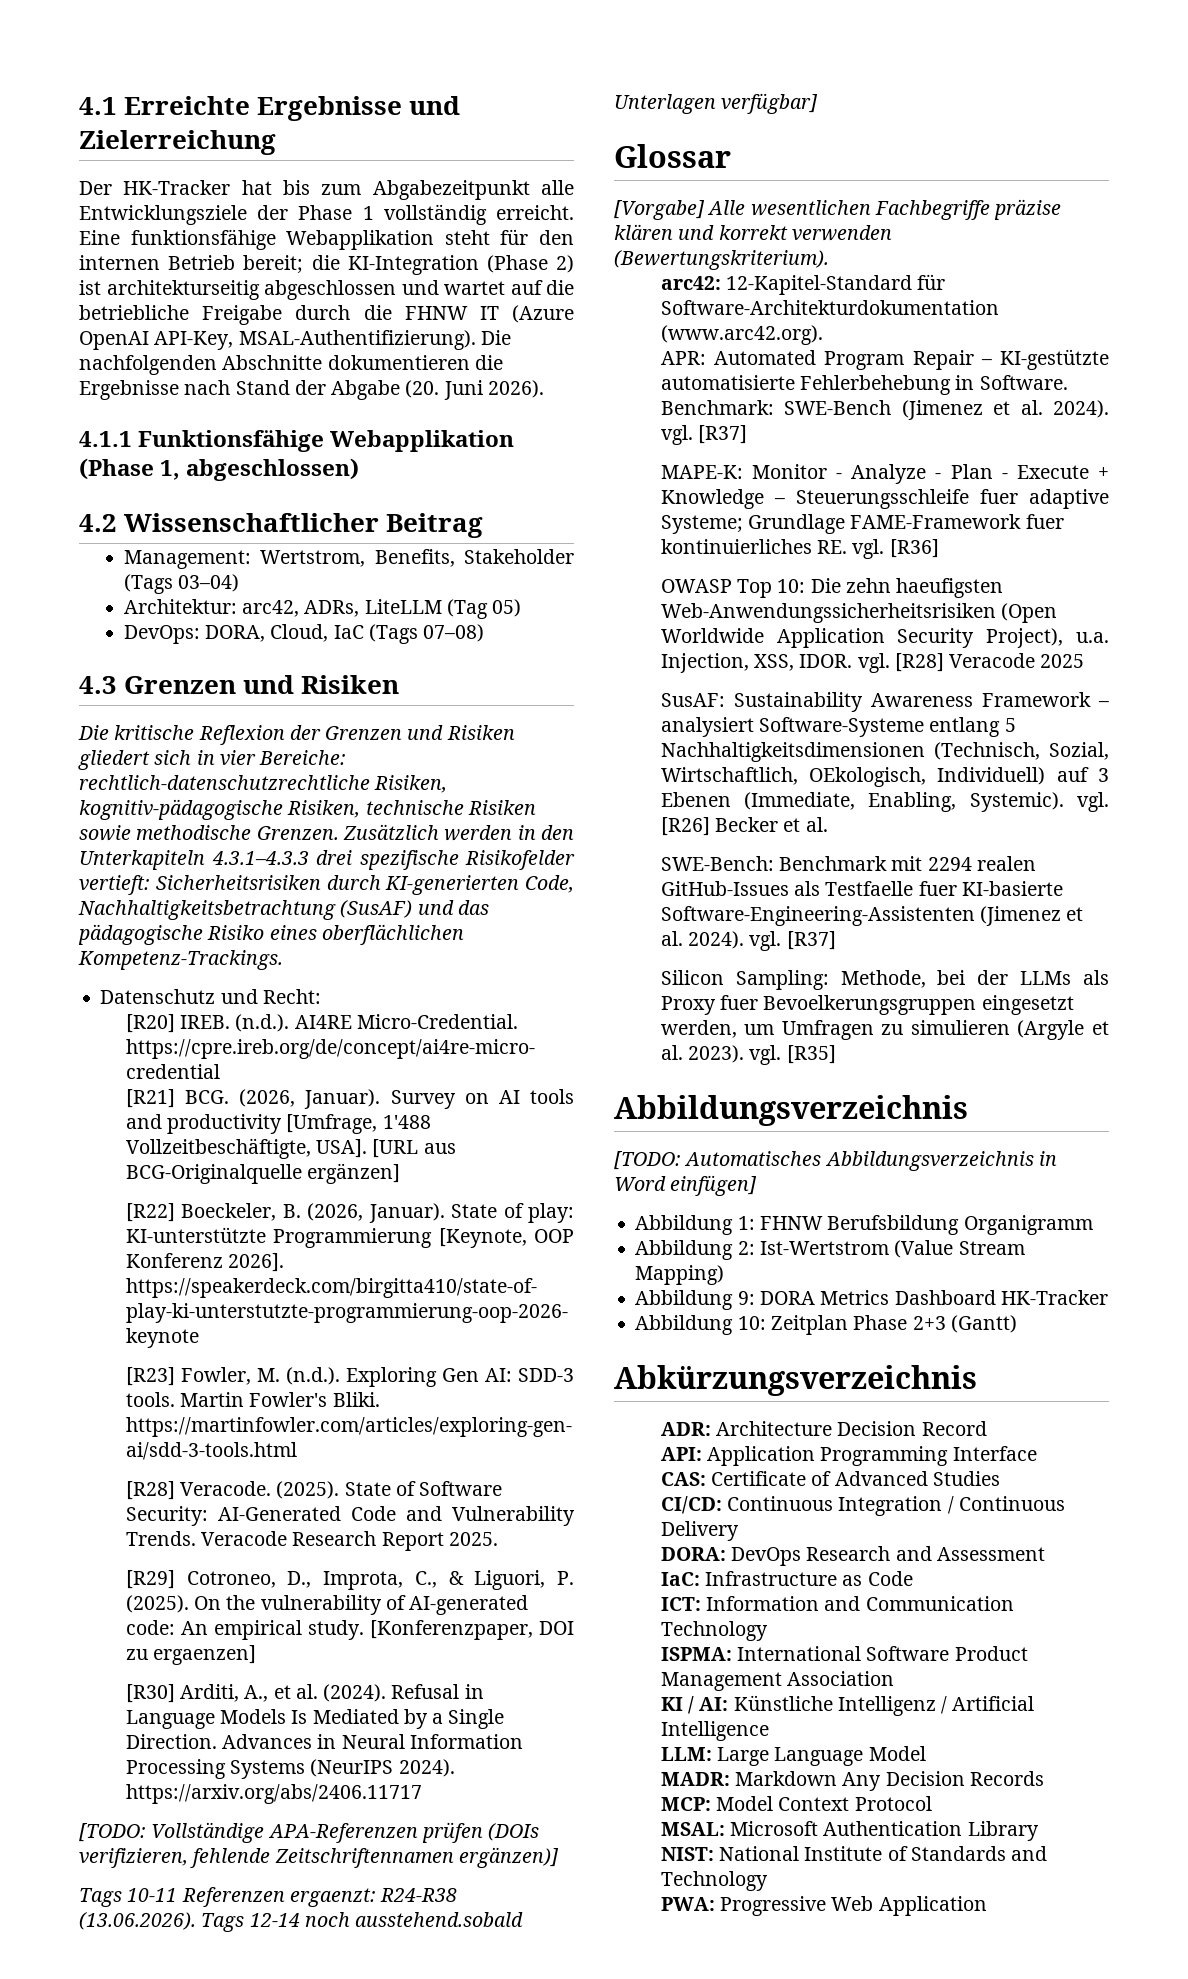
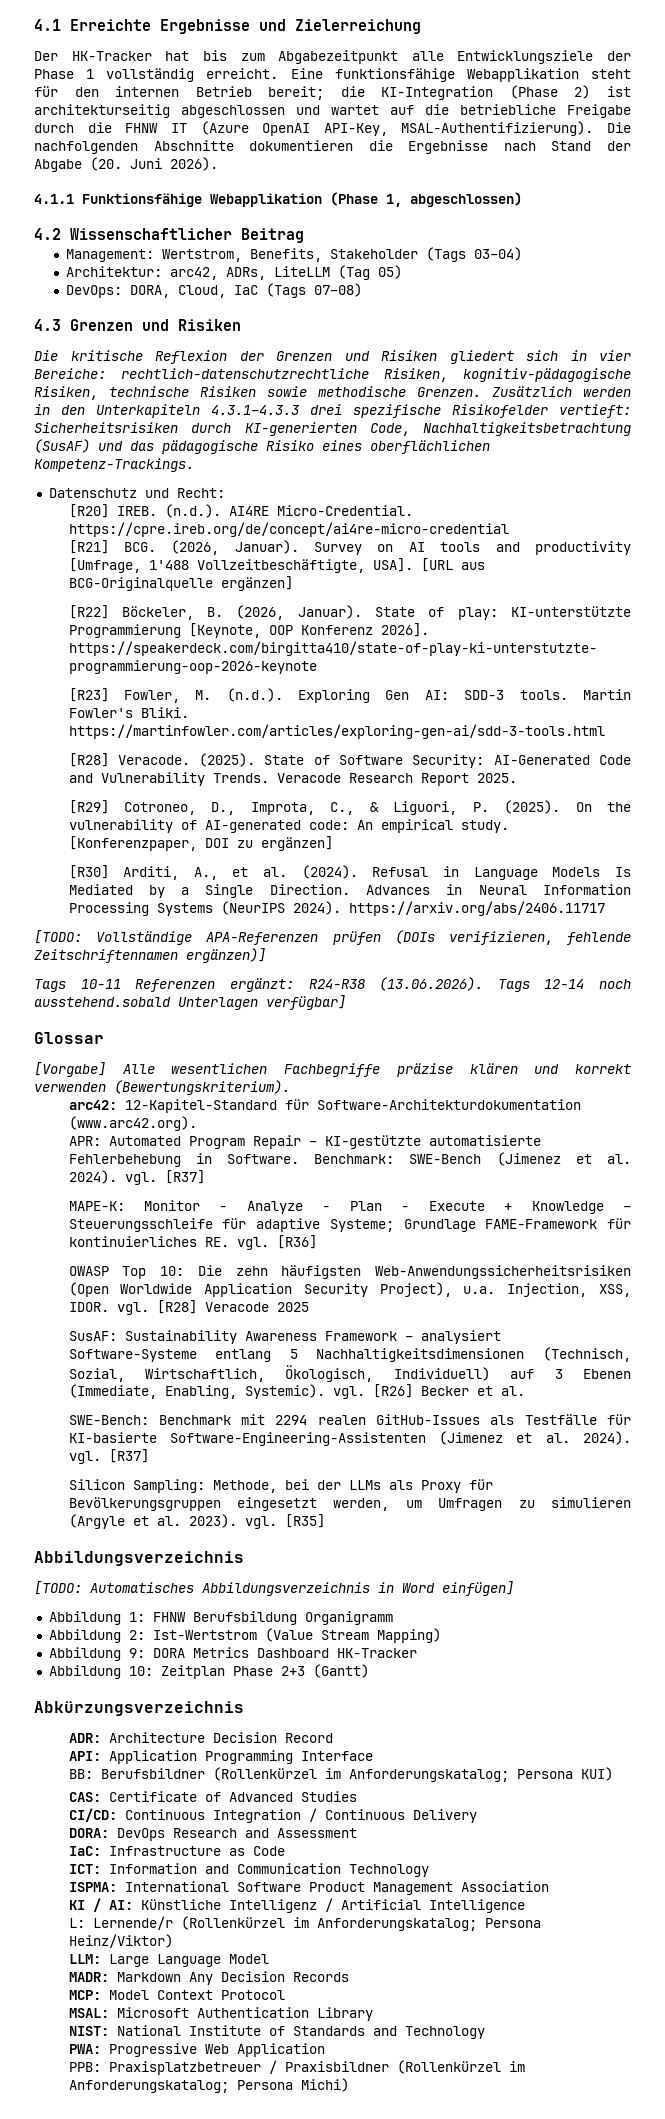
[181,1203,277,1221] Boeckeler, -> [121,606,194,620] Böckeler,
[153,1645,257,1665] ergaenzen] -> [260,836,333,851] ergänzen]
[289,1888,376,1907] ergaenzt: -> [229,978,294,992] ergänzt:
[979,489,1018,504] fuer -> [222,1218,247,1229] für
[1025,514,1064,529] fuer -> [607,1218,631,1229] für
[896,578,1004,598] haeufigsten -> [281,1265,362,1279] häufigsten
[809,767,927,787] OEkologisch, -> [285,1365,374,1382] Ökologisch,
[825,881,957,896] Testfaelle fuer -> [524,1414,631,1425] Testfälle für
[720,995,977,1015] fuer Bevoelkerungsgruppen -> [468,1479,493,1490] [68,1497,221,1511] für Bevölkerungsgruppen
(1037, 1453) none -> [68,1767,613,1782] // BB: Berufsbildner (Rollenkürzel im Anforderungskatalog; Persona KUI)
(769, 1731) none -> [68,1916,541,1931] [68,1934,173,1948] // L: Lernende/r (Rollenkürzel im Anforderungskatalog; Persona Heinz/Viktor)
(987, 1906) none -> [68,2060,525,2075] [68,2078,349,2093] // PPB: Praxisplatzbetreuer / Praxisbildner (Rollenkürzel im Anforderungskatalog; Persona Michi)

